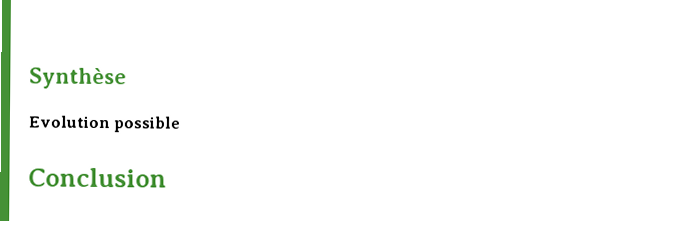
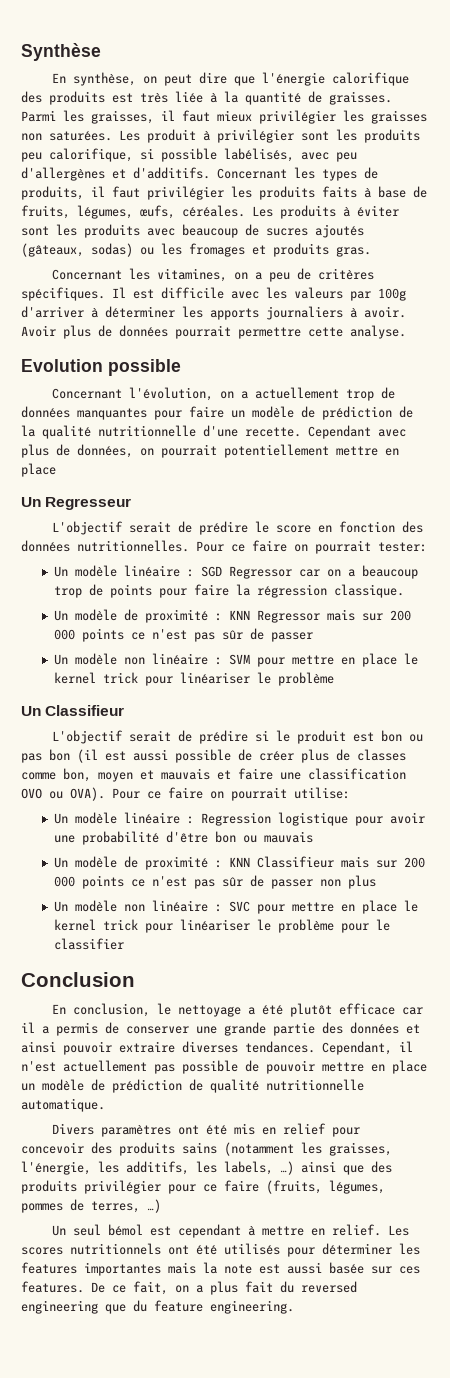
[28,115,181,133] [28,167,167,188] Evolution possible // Conclusion -> [52,72,410,86] [21,91,392,105] [21,110,427,124] [21,129,420,143] [21,148,357,162] [21,167,378,181] [21,186,427,200] [21,205,399,219] [21,224,364,238] [21,243,371,257] [52,268,375,282] [21,287,406,301] [21,306,406,320] [21,325,406,339] [21,359,181,376] [52,387,396,401] [21,406,413,420] [21,425,406,439] [21,444,399,458] [21,463,56,477] [21,497,132,510] [52,521,424,535] [21,540,427,554] [53,565,418,579] [53,584,404,598] [53,609,411,623] [53,628,313,642] [53,653,418,667] [53,672,334,686] [21,705,125,716] [52,730,424,744] [21,749,406,763] [21,768,406,782] [21,787,350,801] [53,812,425,826] [53,831,313,845] [53,856,425,870] [53,875,376,889] [53,900,418,914] [53,919,390,933] [53,938,124,950] [21,972,135,987] [52,1003,424,1017] [21,1022,420,1036] [21,1041,413,1055] [21,1060,427,1074] [21,1079,364,1093] [21,1098,105,1112] [52,1123,361,1137] [21,1142,392,1156] [21,1161,392,1175] [21,1180,385,1194] [21,1199,161,1213] [52,1224,410,1238] [21,1243,420,1257] [21,1262,420,1276] [21,1281,357,1295] [21,1300,294,1314] En synthèse, on peut dire que l'énergie calorifique des produits est très liée à la quantité de graisses. Parmi les graisses, il faut mieux privilégier les graisses non saturées. Les produit à privilégier sont les produits peu calorifique, si possible labélisés, avec peu d'allergènes et d'additifs. Concernant les types de produits, il faut privilégier les produits faits à base de fruits, légumes, œufs, céréales. Les produits à éviter sont les produits avec beaucoup de sucres ajoutés (gâteaux, sodas) ou les fromages et produits gras. // Concernant les vitamines, on a peu de critères spécifiques. Il est difficile avec les valeurs par 100g d'arriver à déterminer les apports journaliers à avoir. Avoir plus de données pourrait permettre cette analyse. // Evolution possible // Concernant l'évolution, on a actuellement trop de données manquantes pour faire un modèle de prédiction de la qualité nutritionnelle d'une recette. Cependant avec plus de données, on pourrait potentiellement mettre en place // Un Regresseur // L'objectif serait de prédire le score en fonction des données nutritionnelles. Pour ce faire on pourrait tester: // Un modèle linéaire : SGD Regressor car on a beaucoup trop de points pour faire la régression classique. // Un modèle de proximité : KNN Regressor mais sur 200 000 points ce n'est pas sûr de passer // Un modèle non linéaire : SVM pour mettre en place le kernel trick pour linéariser le problème // Un Classifieur // L'objectif serait de prédire si le produit est bon ou pas bon (il est aussi possible de créer plus de classes comme bon, moyen et mauvais et faire une classification OVO ou OVA). Pour ce faire on pourrait utilise: // Un modèle linéaire : Regression logistique pour avoir une probabilité d'être bon ou mauvais // Un modèle de proximité : KNN Classifieur mais sur 200 000 points ce n'est pas sûr de passer non plus // Un modèle non linéaire : SVC pour mettre en place le kernel trick pour linéariser le problème pour le classifier // Conclusion // En conclusion, le nettoyage a été plutôt efficace car il a permis de conserver une grande partie des données et ainsi pouvoir extraire diverses tendances. Cependant, il n'est actuellement pas possible de pouvoir mettre en place un modèle de prédiction de qualité nutritionnelle automatique. // Divers paramètres ont été mis en relief pour concevoir des produits sains (notamment les graisses, l'énergie, les additifs, les labels, …) ainsi que des produits privilégier pour ce faire (fruits, légumes, pommes de terres, …) // Un seul bémol est cependant à mettre en relief. Les scores nutritionnels ont été utilisés pour déterminer les features importantes mais la note est aussi basée sur ces features. De ce fait, on a plus fait du reversed engineering que du feature engineering.

